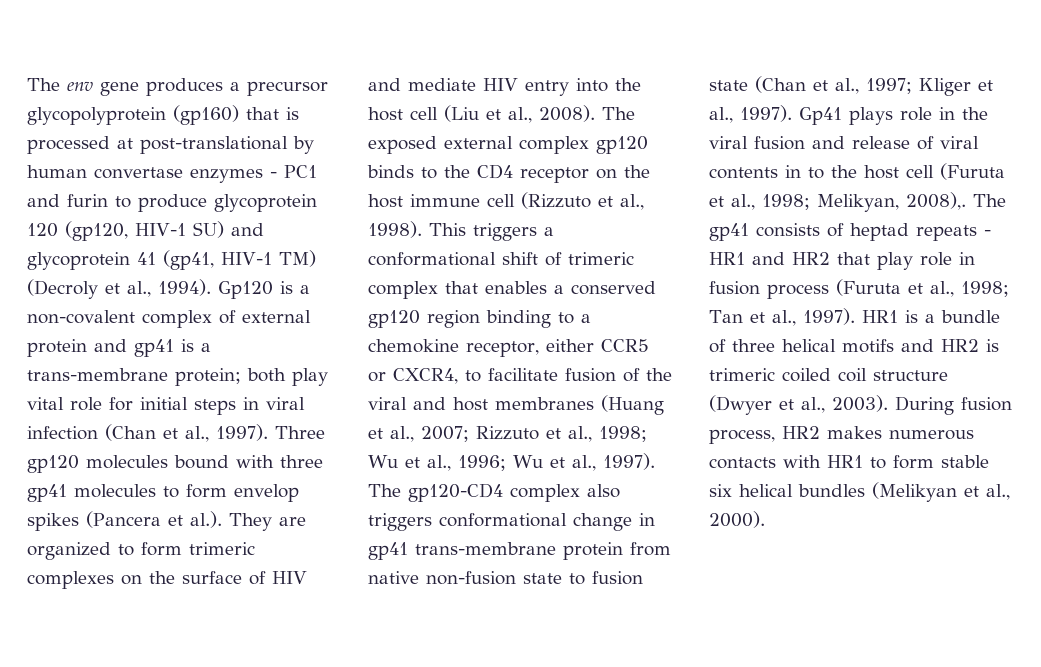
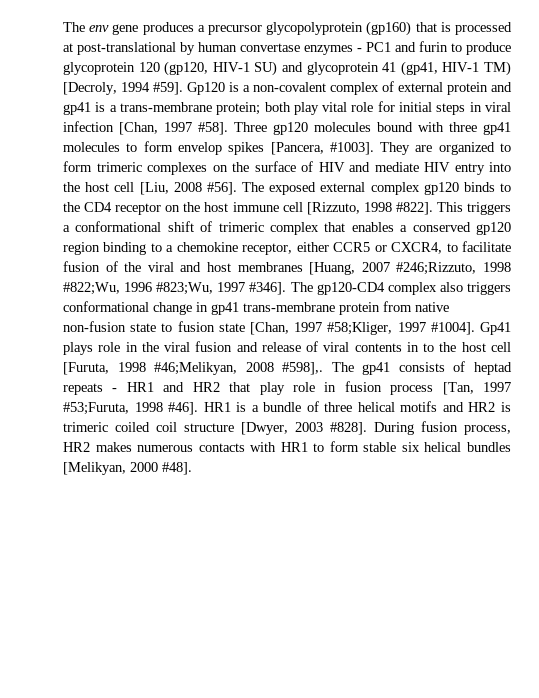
[27,279,211,299] (Decroly et al., 1994). -> [63,82,183,95] [Decroly, 1994 #59].
[105,424,268,442] (Chan et al., 1997). -> [119,122,228,135] [Chan, 1997 #58].
[86,511,222,528] (Pancera et al.). -> [270,142,374,155] [Pancera, #1003].
[444,105,595,123] (Liu et al., 2008). -> [139,182,237,195] [Liu, 2008 #56].
[521,192,644,210] [368,221,422,238] (Rizzuto et al., 1998). -> [306,202,433,215] [Rizzuto, 1998 #822].
[601,395,664,415] [368,426,647,442] [368,453,655,471] (Huang et al., 2007; Rizzuto et al., 1998; Wu et al., 1996; Wu et al., 1997). -> [309,262,511,275] [63,282,287,295] [Huang, 2007 #246;Rizzuto, 1998 #822;Wu, 1996 #823;Wu, 1997 #346].
[755,76,993,96] [709,105,792,123] (Chan et al., 1997; Kliger et al., 1997). -> [250,322,475,335] [Chan, 1997 #58;Kliger, 1997 #1004].
[940,163,1005,180] [709,192,966,212] (Furuta et al., 1998; Melikyan, 2008),. -> [63,362,324,375] [Furuta, 1998 #46;Melikyan, 2008 #598],.
[836,279,1009,297] [709,308,855,326] (Furuta et al., 1998; Tan et al., 1997). -> [442,382,512,395] [63,402,199,415] [Tan, 1997 #53;Furuta, 1998 #46].
[709,395,888,415] (Dwyer et al., 2003). -> [241,422,367,435] [Dwyer, 2003 #828].
[872,482,1010,502] [709,511,765,528] (Melikyan et al., 2000). -> [63,462,192,475] [Melikyan, 2000 #48].

